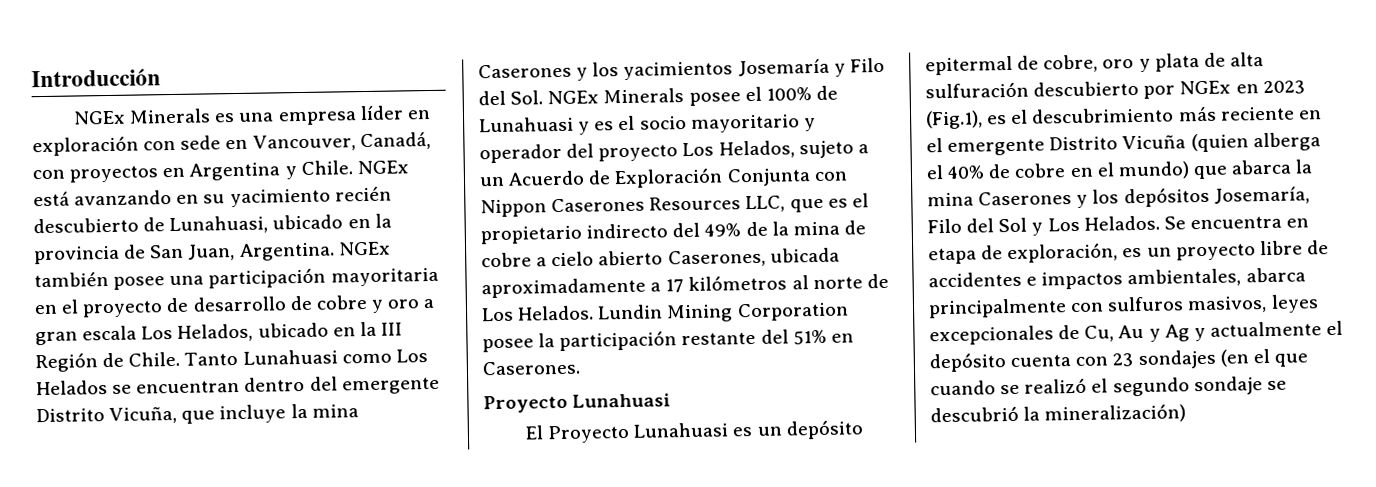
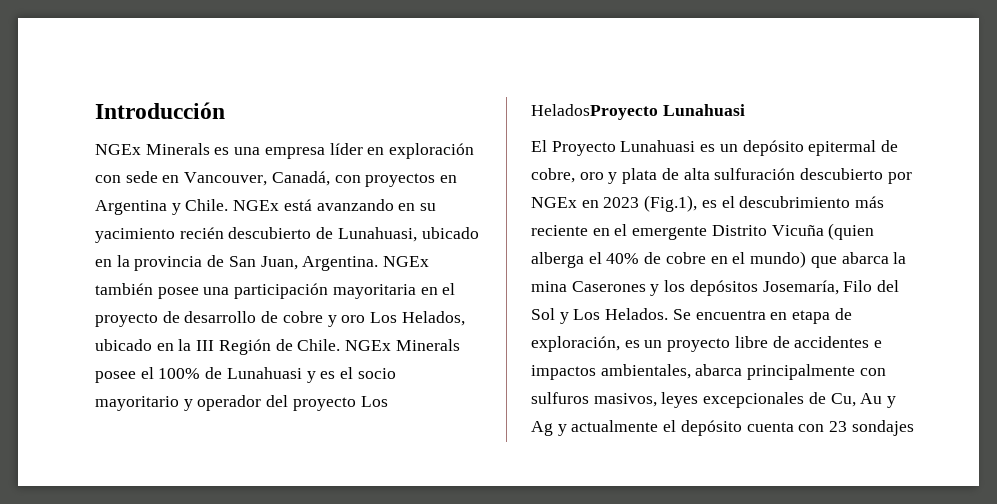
[423,298,435,309] [35,325,138,346] a gran escala -> (366, 319) none
[184,349,428,366] [36,376,440,396] [36,403,359,425] [478,57,885,81] [478,90,544,106] Tanto Lunahuasi como Los Helados se encuentran dentro del emergente Distrito Vicuña, que incluye la mina Caserones y los yacimientos Josemaría y Filo del Sol. -> (341, 345) none
[718,140,869,159] [479,167,848,189] [480,193,869,218] [480,220,866,245] [481,247,840,268] [481,273,889,299] [481,302,849,323] [482,329,854,353] [482,360,581,376] [483,394,568,414] Helados, sujeto a un Acuerdo de Exploración Conjunta con Nippon Caserones Resources LLC, que es el propietario indirecto del 49% de la mina de cobre a cielo abierto Caserones, ubicada aproximadamente a 17 kilómetros al norte de Los Helados. Lundin Mining Corporation posee la participación restante del 51% en Caserones. // Proyecto -> [531,104,658,120] HeladosProyecto
[1219,348,1308,367] [930,376,1287,397] [930,403,1187,424] (en el que cuando se realizó el segundo sondaje se descubrió la mineralización) -> (914, 428) none

